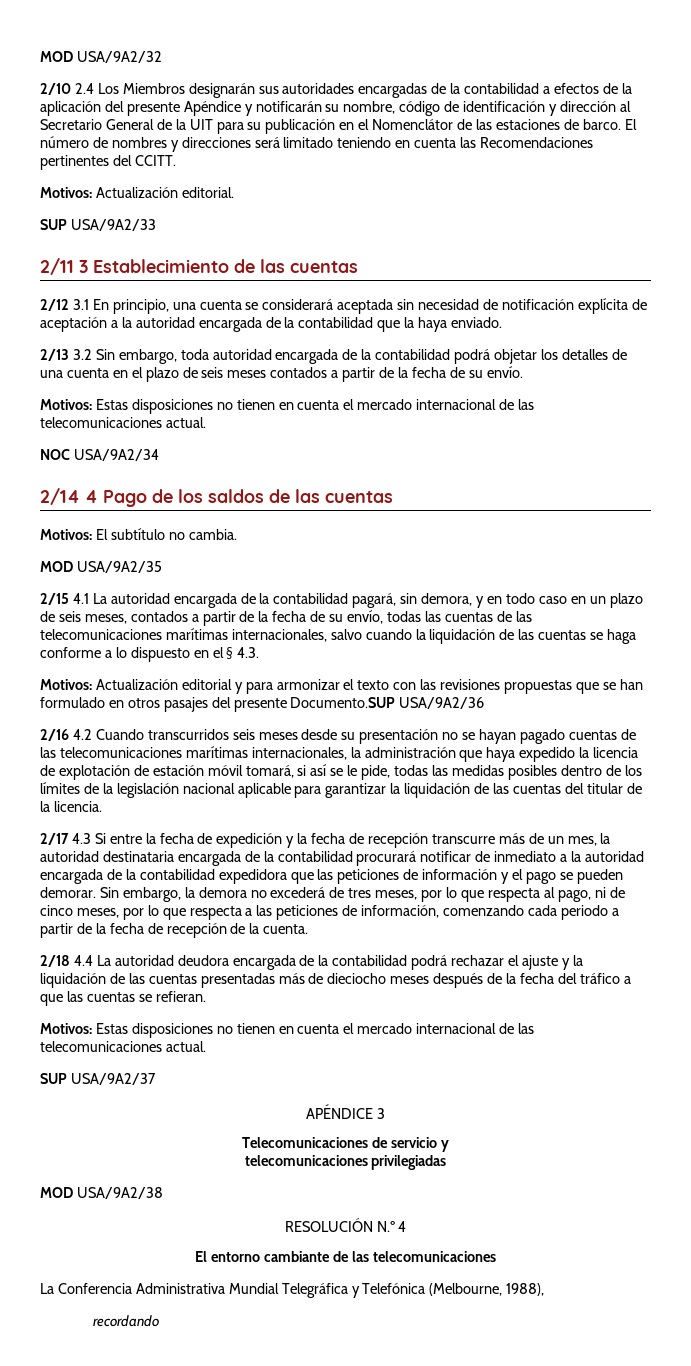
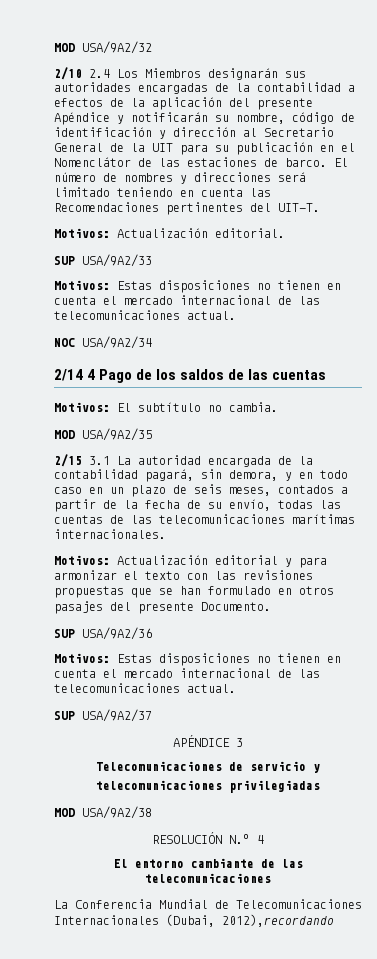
[134,155,176,166] CCITT. -> [278,203,320,212] UIT-T.
[40,258,358,275] [40,298,647,314] [40,317,503,332] [40,349,627,364] [40,366,523,382] // 2/11 3 Establecimiento de las cuentas // 2/12 3.1 En principio, una cuenta se considerará aceptada sin necesidad de notificación explícita de aceptación a la autoridad encargada de la contabilidad que la haya enviado. // 2/13 3.2 Sin embargo, toda autoridad encargada de la contabilidad podrá objetar los detalles de una cuenta en el plazo de seis meses contados a partir de la fecha de su envío. -> (152, 260) none
[72,593,89,604] 4.1 -> [89,456,110,465] 3.1
[231,629,637,644] [40,647,260,662] internacionales, salvo cuando la liquidación de las cuentas se haga conforme a lo dispuesto en el § 4.3. -> [54,529,166,539] internacionales.
[290,697,396,708] Documento.SUP -> [201,602,271,611] [54,629,75,638] Documento. // SUP
[40,729,636,744] [40,746,639,762] [40,764,642,780] [40,782,642,798] [40,801,102,812] [40,833,611,848] [40,851,644,866] [40,869,623,884] [40,887,625,902] [40,905,619,920] [40,923,309,938] [40,955,583,970] [40,973,631,988] [40,991,206,1006] // 2/16 4.2 Cuando transcurridos seis meses desde su presentación no se hayan pagado cuentas de las telecomunicaciones marítimas internacionales, la administración que haya expedido la licencia de explotación de estación móvil tomará, si así se le pide, todas las medidas posibles dentro de los límites de la legislación nacional aplicable para garantizar la liquidación de las cuentas del titular de la licencia. // 2/17 4.3 Si entre la fecha de expedición y la fecha de recepción transcurre más de un mes, la autoridad destinataria encargada de la contabilidad procurará notificar de inmediato a la autoridad encargada de la contabilidad expedidora que las peticiones de información y el pago se pueden demorar. Sin embargo, la demora no excederá de tres meses, por lo que respecta al pago, ni de cinco meses, por lo que respecta a las peticiones de información, comenzando cada periodo a partir de la fecha de recepción de la cuenta. // 2/18 4.4 La autoridad deudora encargada de la contabilidad podrá rechazar el ajuste y la liquidación de las cuentas presentadas más de dieciocho meses después de la fecha del tráfico a que las cuentas se refieran. -> (152, 633) none
[135,1283,545,1298] [92,1315,159,1327] Administrativa Mundial Telegráfica y Telefónica (Melbourne, 1988), // recordando -> [159,899,362,909] [54,914,334,927] Mundial de Telecomunicaciones Internacionales (Dubai, 2012),recordando

